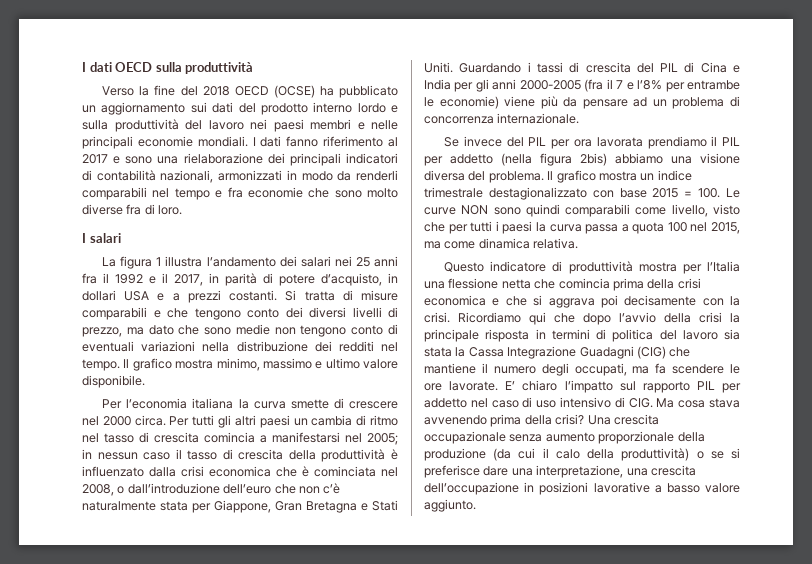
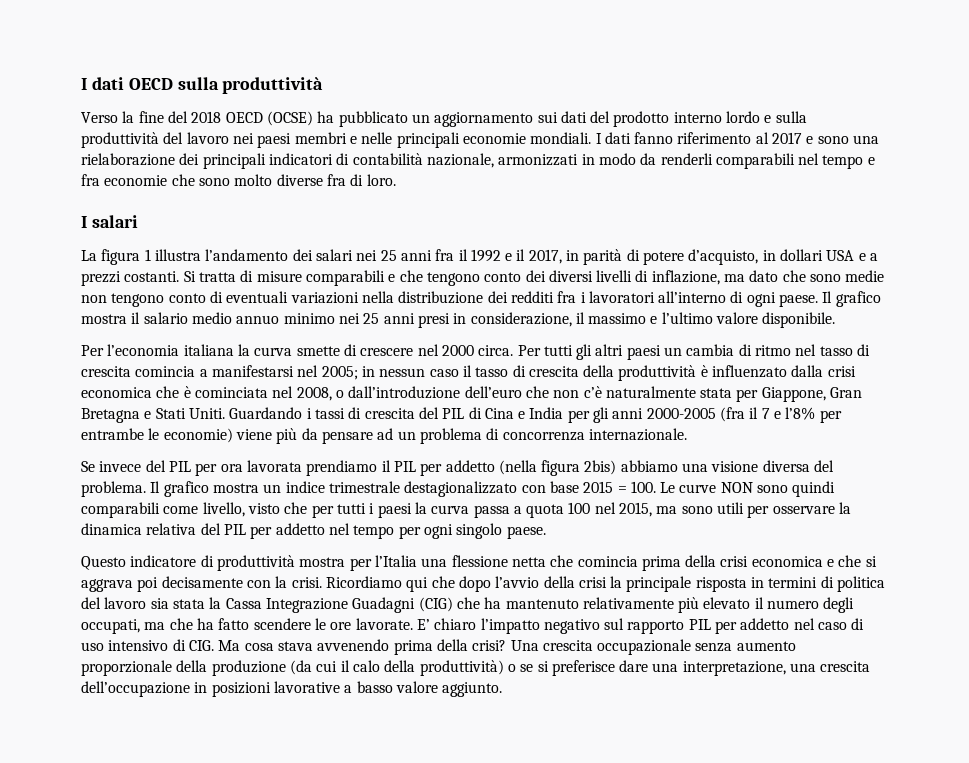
[160,170,214,183] nazionali, -> [426,153,494,168] nazionale,
[82,327,122,337] prezzo, -> [651,270,720,285] inflazione,
[381,342,398,352] [82,358,260,371] nel tempo. Il grafico mostra minimo, -> [557,291,881,307] [81,312,585,328] fra i lavoratori all’interno di ogni paese. Il grafico mostra il salario medio annuo minimo nei 25 anni presi in considerazione, il
[325,358,360,369] ultimo -> [661,312,713,324] l’ultimo
[444,238,579,249] come dinamica relativa. -> [681,502,852,518] [81,523,546,539] sono utili per osservare la dinamica relativa del PIL per addetto nel tempo per ogni singolo paese.
[424,363,476,374] mantiene -> [484,597,751,613] ha mantenuto relativamente più elevato
[655,363,667,374] fa -> [169,618,250,630] che ha fatto
(613, 386) none -> [543,619,600,634] negativo

